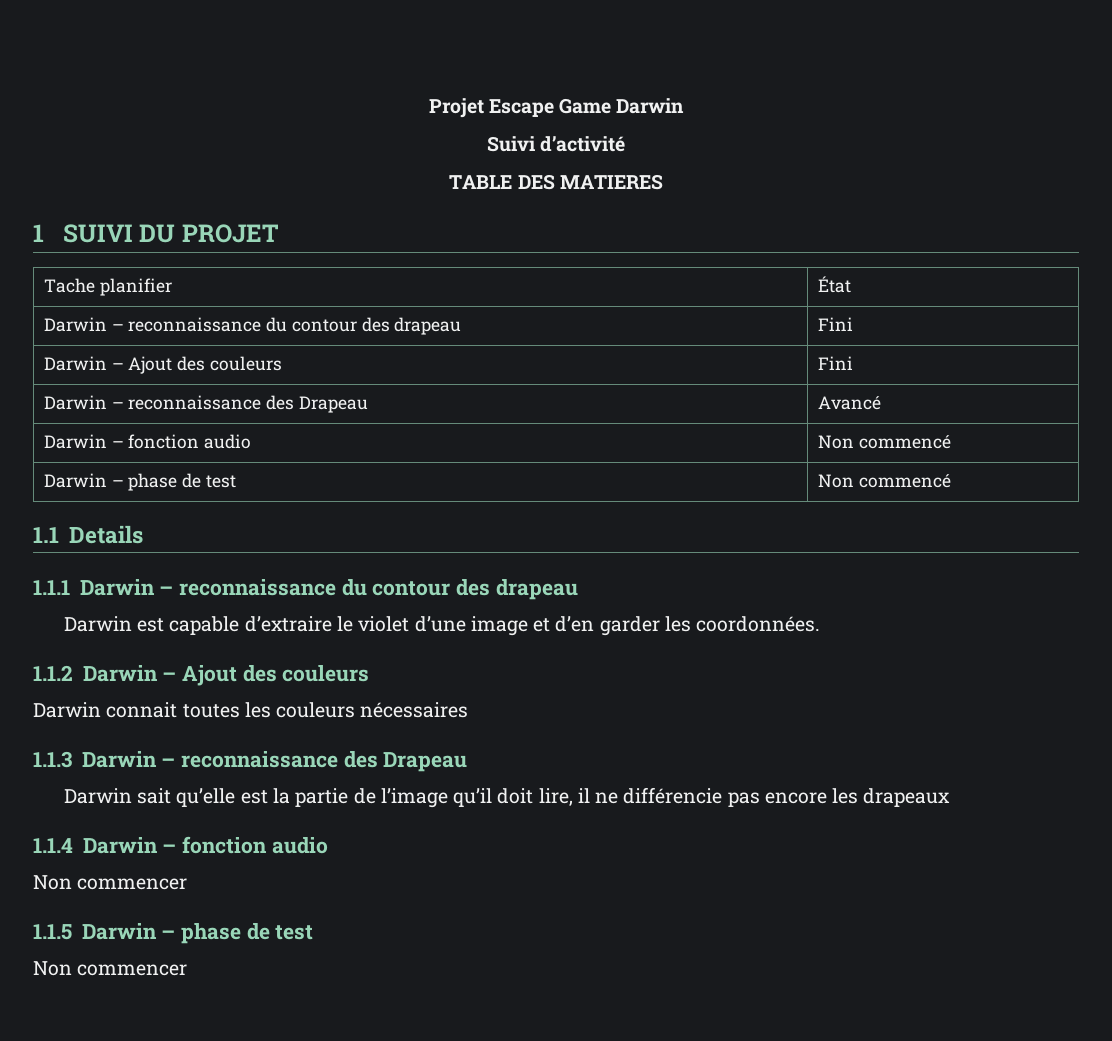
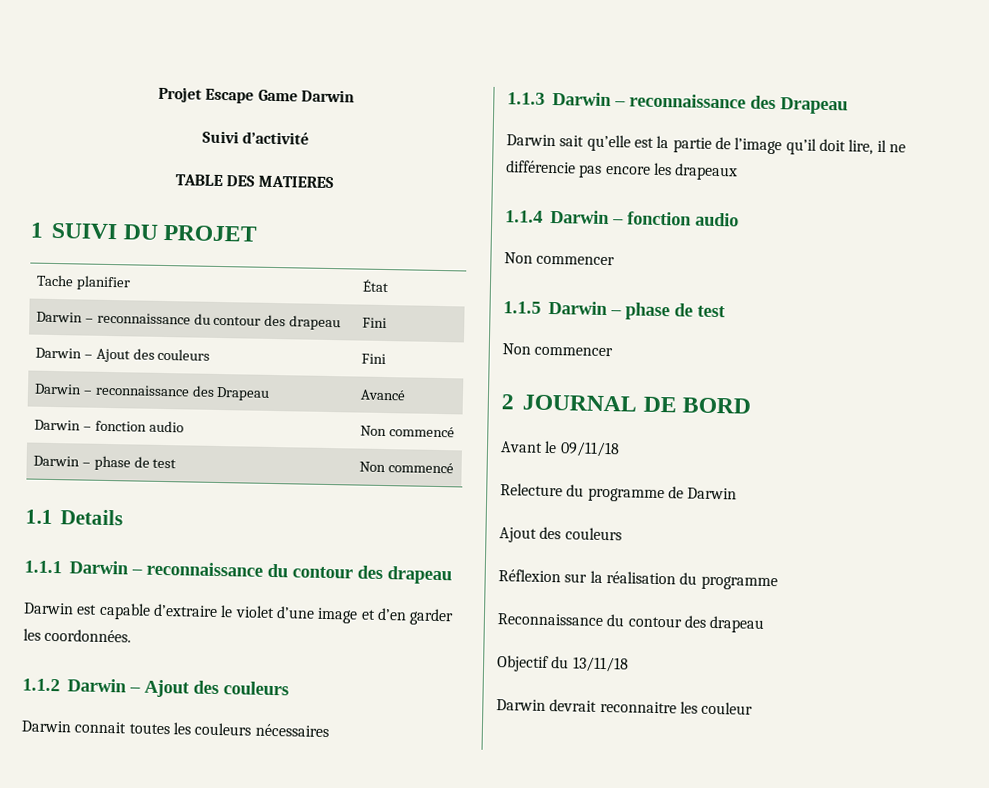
(188, 970) none -> [501,394,752,414] [500,440,620,458] [500,483,738,503] [499,526,622,543] [498,569,778,591] [497,613,765,633] [496,655,629,673] [496,699,754,715] // 2 JOURNAL DE BORD // Avant le 09/11/18 // Relecture du programme de Darwin // Ajout des couleurs // Réflexion sur la réalisation du programme // Reconnaissance du contour des drapeau // Objectif du 13/11/18 // Darwin devrait reconnaitre les couleur

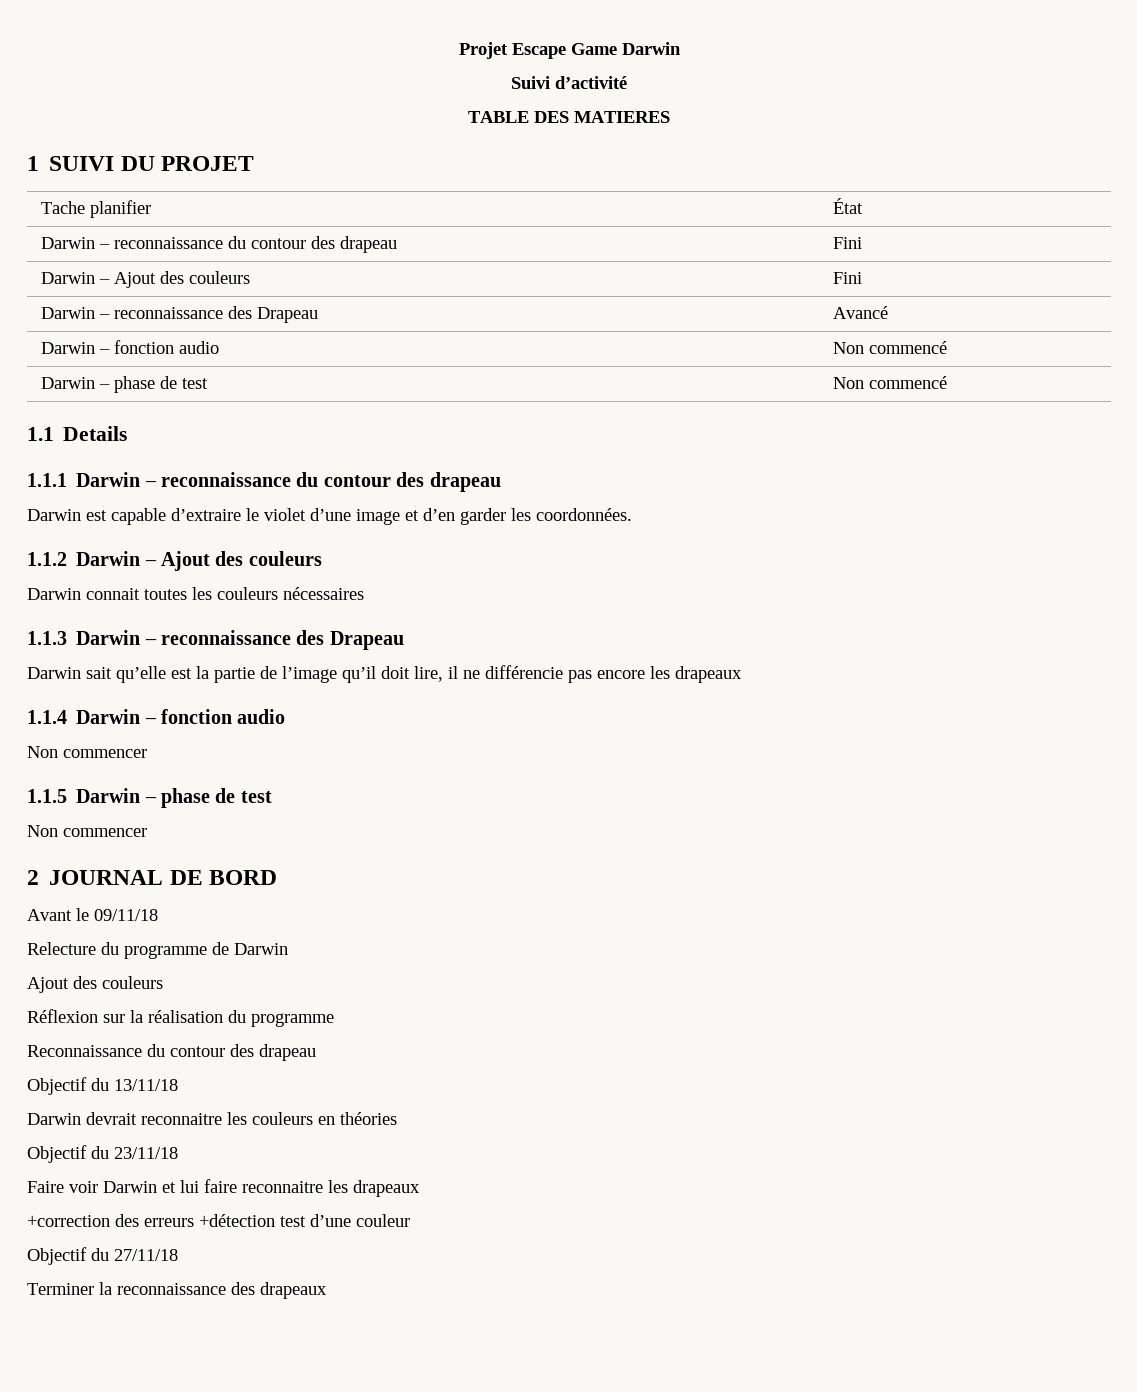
[701,701,754,715] couleur -> [252,1112,397,1125] [27,1145,178,1163] [27,1179,420,1197] [27,1214,410,1227] [27,1247,178,1265] [27,1282,327,1299] couleurs en théories // Objectif du 23/11/18 // Faire voir Darwin et lui faire reconnaitre les drapeaux // +correction des erreurs +détection test d’une couleur // Objectif du 27/11/18 // Terminer la reconnaissance des drapeaux

